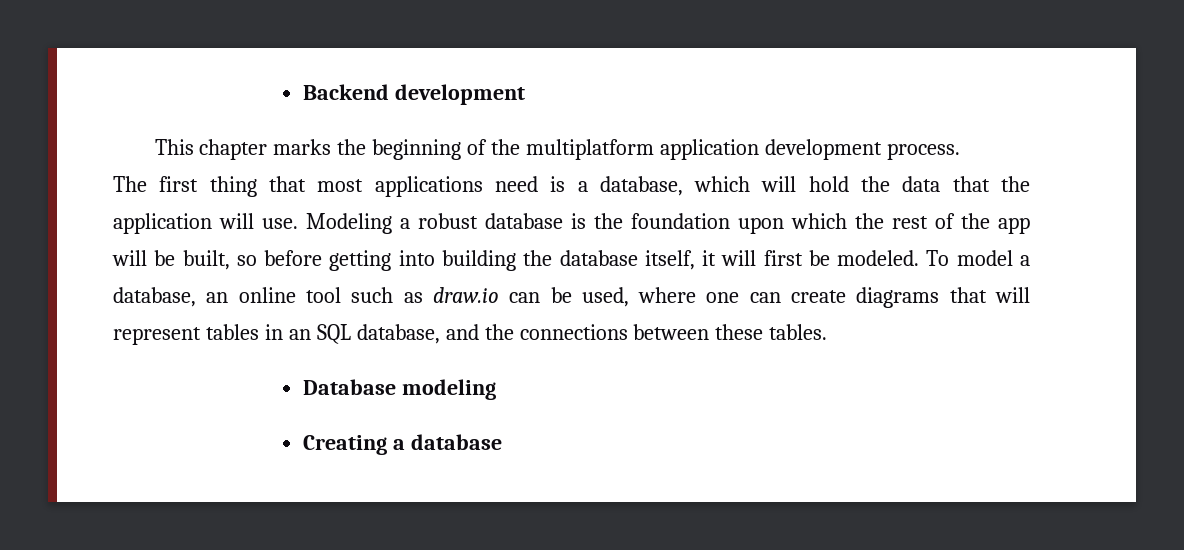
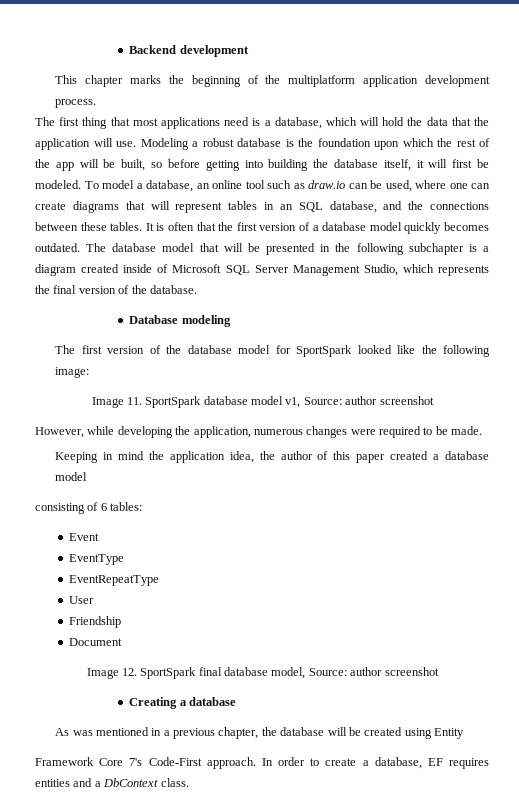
[303,379,497,400] [303,434,503,455] // Database modeling // Creating a database -> [145,222,490,234] [35,243,489,255] [35,264,490,276] [35,285,197,294] [129,315,231,327] [55,345,490,357] [55,367,90,378] [91,396,434,408] [35,426,483,438] [55,451,490,463] [55,472,88,481] [35,502,143,514] [68,533,99,541] [68,554,124,565] [68,575,159,586] [68,596,94,604] [68,616,121,628] [68,638,122,646] [86,667,439,679] [129,697,237,709] [55,727,465,739] [35,757,490,769] [35,778,189,787] It is often that the first version of a database model quickly becomes outdated. The database model that will be presented in the following subchapter is a diagram created inside of Microsoft SQL Server Management Studio, which represents the final version of the database. // Database modeling // The first version of the database model for SportSpark looked like the following image: // Image 11. SportSpark database model v1, Source: author screenshot // However, while developing the application, numerous changes were required to be made. // Keeping in mind the application idea, the author of this paper created a database model // consisting of 6 tables: // Event // EventType // EventRepeatType // User // Friendship // Document // Image 12. SportSpark final database model, Source: author screenshot // Creating a database // As was mentioned in a previous chapter, the database will be created using Entity // Framework Core 7's Code-First approach. In order to create a database, EF requires entities and a DbContext class.

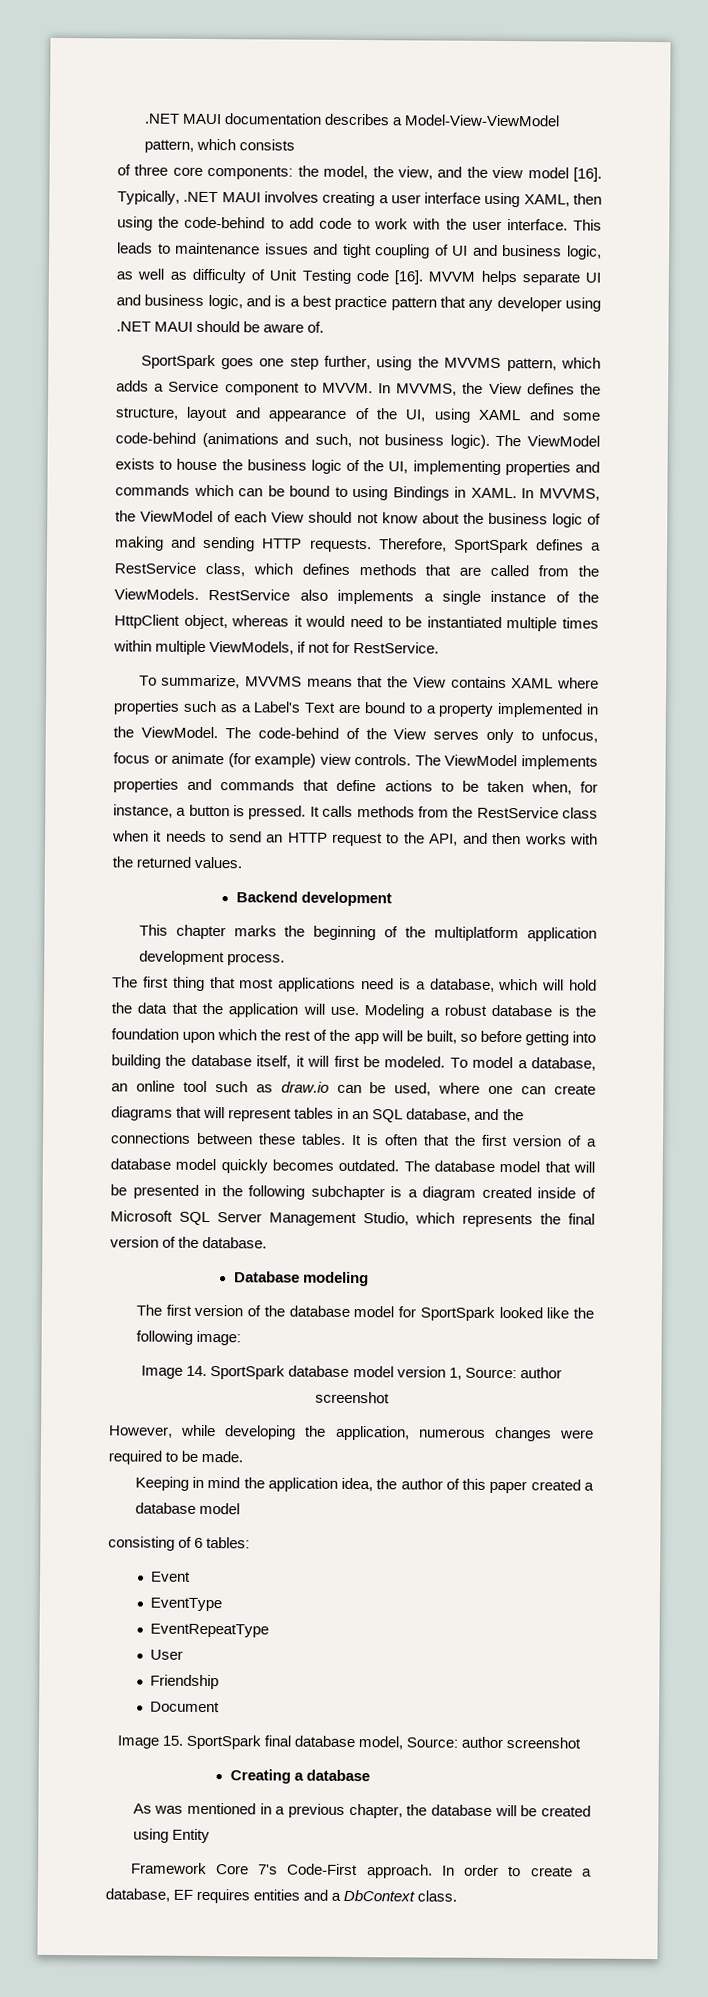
(129, 49) none -> [143,113,561,127] [143,138,295,153] [117,164,603,182] [117,190,603,208] [117,216,602,231] [117,242,602,260] [116,268,601,286] [116,294,601,312] [116,320,325,333] [140,354,602,372] [116,380,601,396] [115,406,600,423] [115,432,600,449] [115,458,600,476] [115,484,600,501] [115,510,601,528] [115,536,601,554] [114,562,600,577] [114,588,599,605] [114,614,600,632] [113,640,440,655] [138,674,599,689] [113,700,599,718] [113,726,598,744] [113,752,598,770] [113,778,599,795] [113,804,599,820] [112,830,599,847] [112,856,243,869] .NET MAUI documentation describes a Model-View-ViewModel pattern, which consists // of three core components: the model, the view, and the view model [16]. Typically, .NET MAUI involves creating a user interface using XAML, then using the code-behind to add code to work with the user interface. This leads to maintenance issues and tight coupling of UI and business logic, as well as difficulty of Unit Testing code [16]. MVVM helps separate UI and business logic, and is a best practice pattern that any developer using .NET MAUI should be aware of. // SportSpark goes one step further, using the MVVMS pattern, which adds a Service component to MVVM. In MVVMS, the View defines the structure, layout and appearance of the UI, using XAML and some code-behind (animations and such, not business logic). The ViewModel exists to house the business logic of the UI, implementing properties and commands which can be bound to using Bindings in XAML. In MVVMS, the ViewModel of each View should not know about the business logic of making and sending HTTP requests. Therefore, SportSpark defines a RestService class, which defines methods that are called from the ViewModels. RestService also implements a single instance of the HttpClient object, whereas it would need to be instantiated multiple times within multiple ViewModels, if not for RestService. // To summarize, MVVMS means that the View contains XAML where properties such as a Label's Text are bound to a property implemented in the ViewModel. The code-behind of the View serves only to unfocus, focus or animate (for example) view controls. The ViewModel implements properties and commands that define actions to be taken when, for instance, a button is pressed. It calls methods from the RestService class when it needs to send an HTTP request to the API, and then works with the returned values. //
[126,397,142,405] 11. -> [186,1365,208,1377] 14.
[285,397,301,408] v1, -> [396,1366,462,1380] version 1,
[121,668,137,676] 12. -> [161,1735,183,1746] 15.

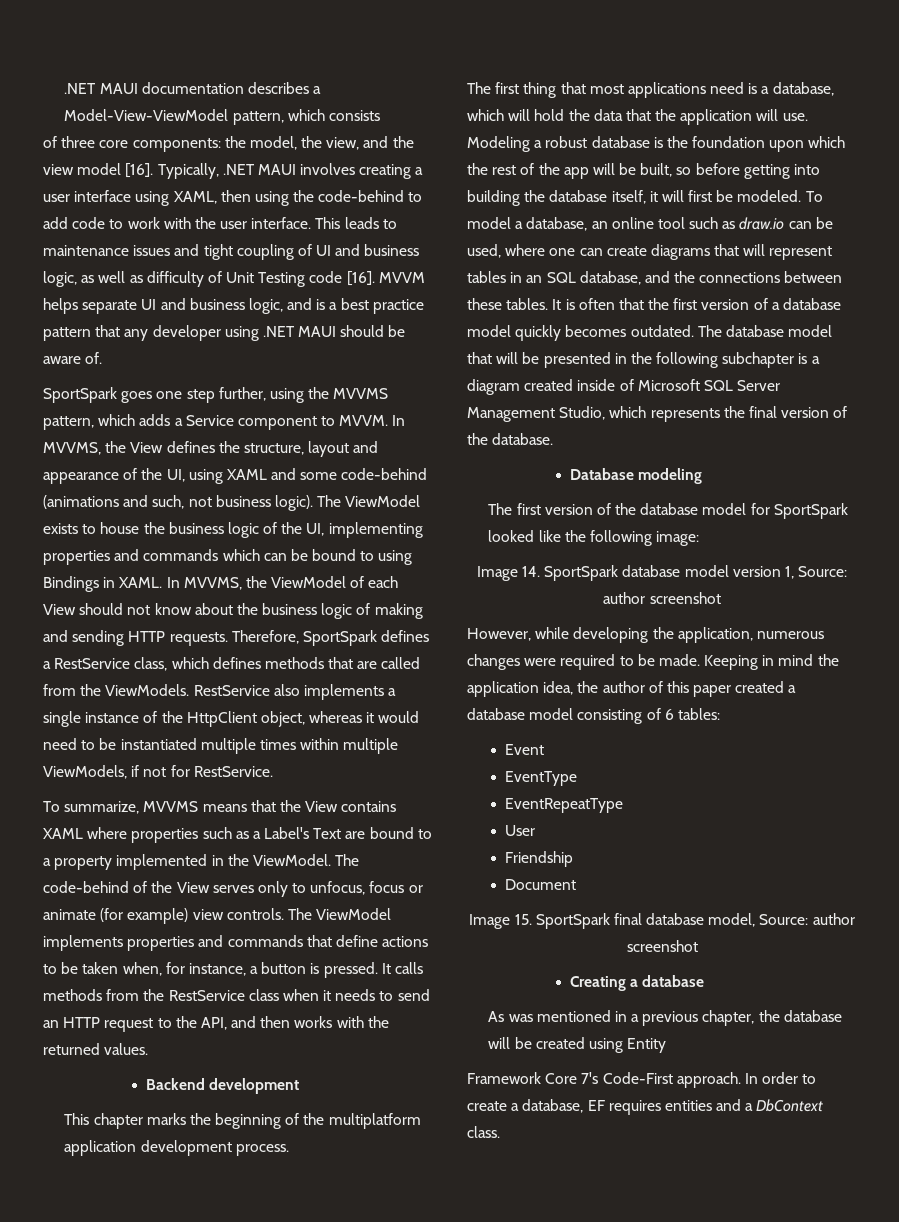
(244, 1456) // -> (700, 660) none
(240, 1508) // -> (574, 714) none

